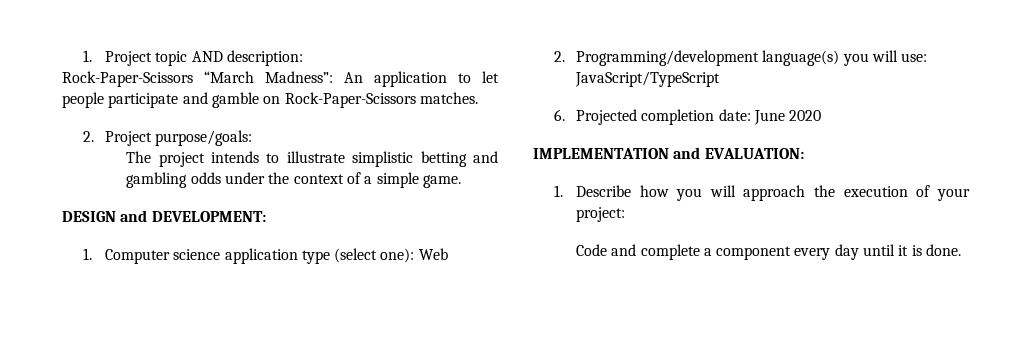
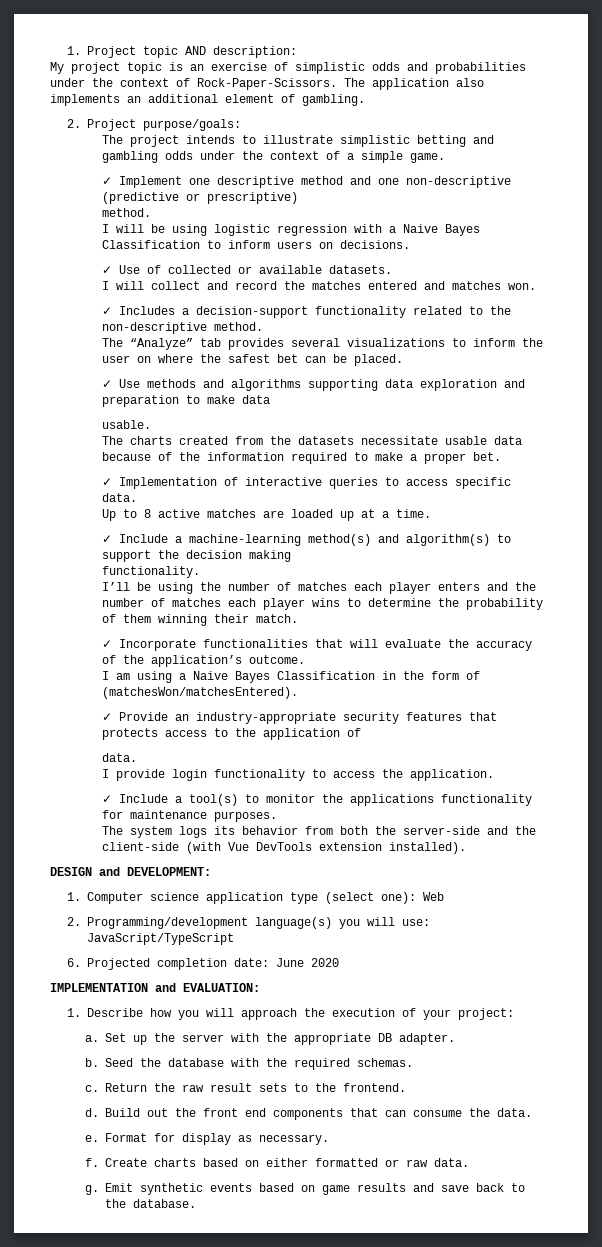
[62,71,499,87] [62,92,478,108] Rock-Paper-Scissors “March Madness”: An application to let people participate and gamble on Rock-Paper-Scissors matches. -> [50,62,526,74] [50,78,484,90] [50,94,365,106] My project topic is an exercise of simplistic odds and probabilities under the context of Rock-Paper-Scissors. The application also implements an additional element of gambling.
(461, 181) none -> [102,176,512,188] [102,192,299,204] [102,208,152,217] [102,224,481,236] [102,240,411,249] [102,265,393,274] [102,281,537,290] [102,306,512,318] [102,322,264,334] [102,338,544,350] [102,354,404,366] [102,379,526,391] [102,395,271,407] [102,420,152,429] [102,436,523,445] [102,452,502,464] [102,477,512,489] [102,493,138,502] [102,509,432,521] [102,534,512,546] [102,550,292,562] [102,566,201,578] [102,582,537,594] [102,598,544,610] [102,614,299,626] [102,639,533,651] [102,655,306,667] [102,671,481,683] [102,687,299,699] [102,712,498,724] [102,728,362,740] [102,753,138,762] [102,769,495,781] [102,794,533,806] [102,810,278,822] [102,826,537,838] [102,842,467,854] // ✓ Implement one descriptive method and one non-descriptive (predictive or prescriptive) // method. // I will be using logistic regression with a Naive Bayes Classification to inform users on decisions. // ✓ Use of collected or available datasets. // I will collect and record the matches entered and matches won. // ✓ Includes a decision-support functionality related to the non-descriptive method. // The “Analyze” tab provides several visualizations to inform the user on where the safest bet can be placed. // ✓ Use methods and algorithms supporting data exploration and preparation to make data // usable. // The charts created from the datasets necessitate usable data because of the information required to make a proper bet. // ✓ Implementation of interactive queries to access specific data. // Up to 8 active matches are loaded up at a time. // ✓ Include a machine-learning method(s) and algorithm(s) to support the decision making // functionality. // I’ll be using the number of matches each player enters and the number of matches each player wins to determine the probability of them winning their match. // ✓ Incorporate functionalities that will evaluate the accuracy of the application’s outcome. // I am using a Naive Bayes Classification in the form of (matchesWon/matchesEntered). // ✓ Provide an industry-appropriate security features that protects access to the application of // data. // I provide login functionality to access the application. // ✓ Include a tool(s) to monitor the applications functionality for maintenance purposes. // The system logs its behavior from both the server-side and the client-side (with Vue DevTools extension installed).
[575,244,962,260] Code and complete a component every day until it is done. -> [84,1033,455,1045] [84,1058,413,1070] [84,1083,406,1092] [84,1108,532,1120] [84,1133,329,1145] [84,1158,469,1167] [84,1183,525,1195] [104,1199,196,1208] a. Set up the server with the appropriate DB adapter. // b. Seed the database with the required schemas. // c. Return the raw result sets to the frontend. // d. Build out the front end components that can consume the data. // e. Format for display as necessary. // f. Create charts based on either formatted or raw data. // g. Emit synthetic events based on game results and save back to the database.

